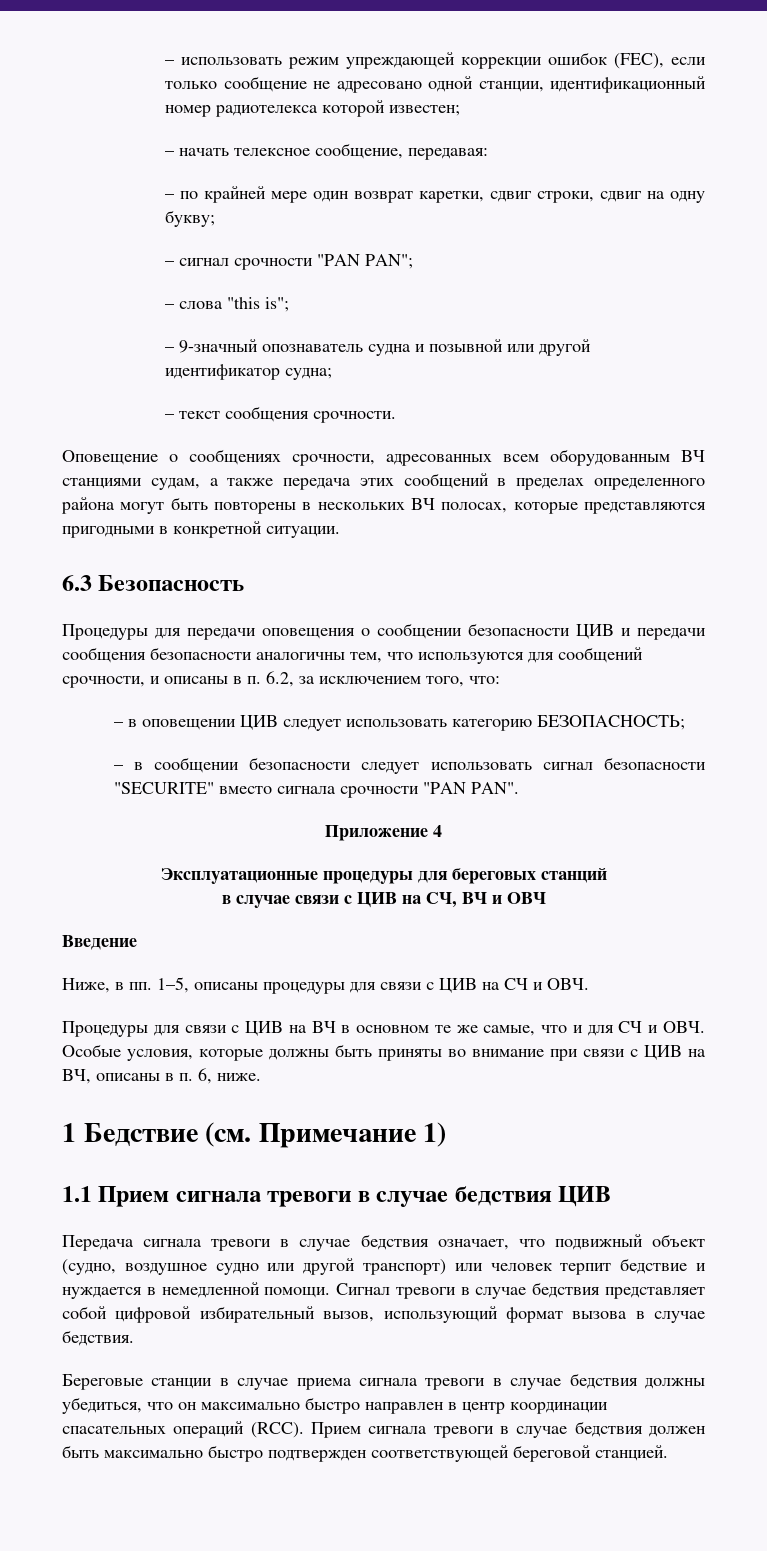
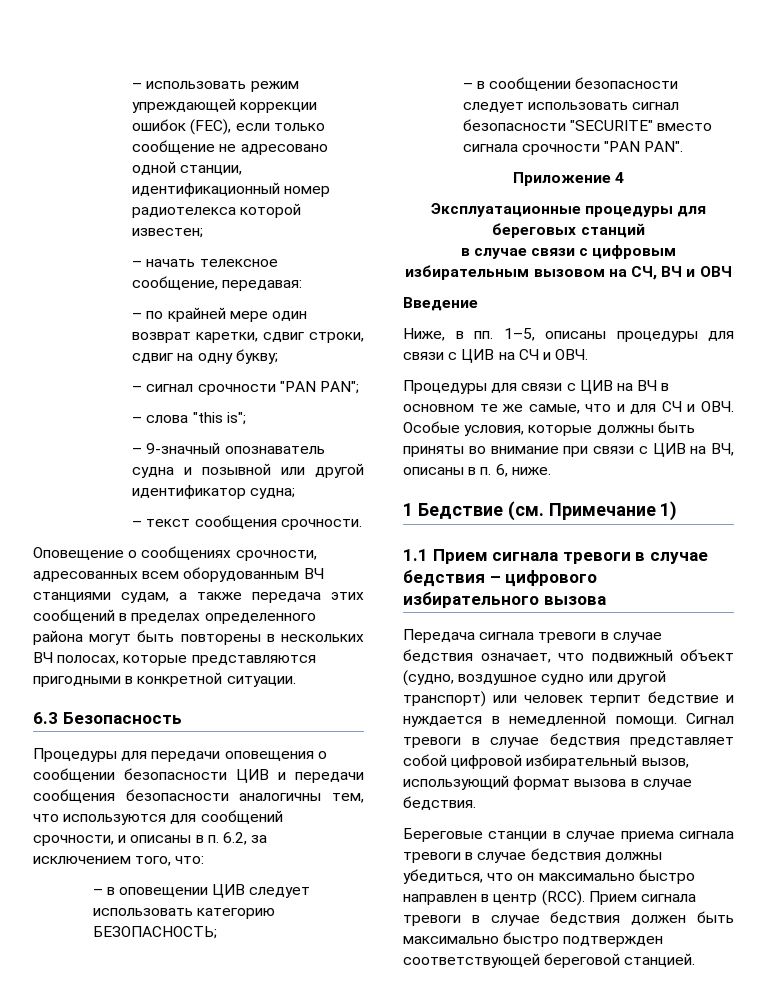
[356,892,397,908] ЦИВ -> [592,245,677,259] [405,265,605,280] цифровым избирательным вызовом
[558,1186,612,1207] ЦИВ -> [489,570,598,587] [403,592,606,608] – цифрового избирательного вызова
[510,1402,608,1414] [62,1421,245,1438] координации спасательных операций -> (538, 899) none

